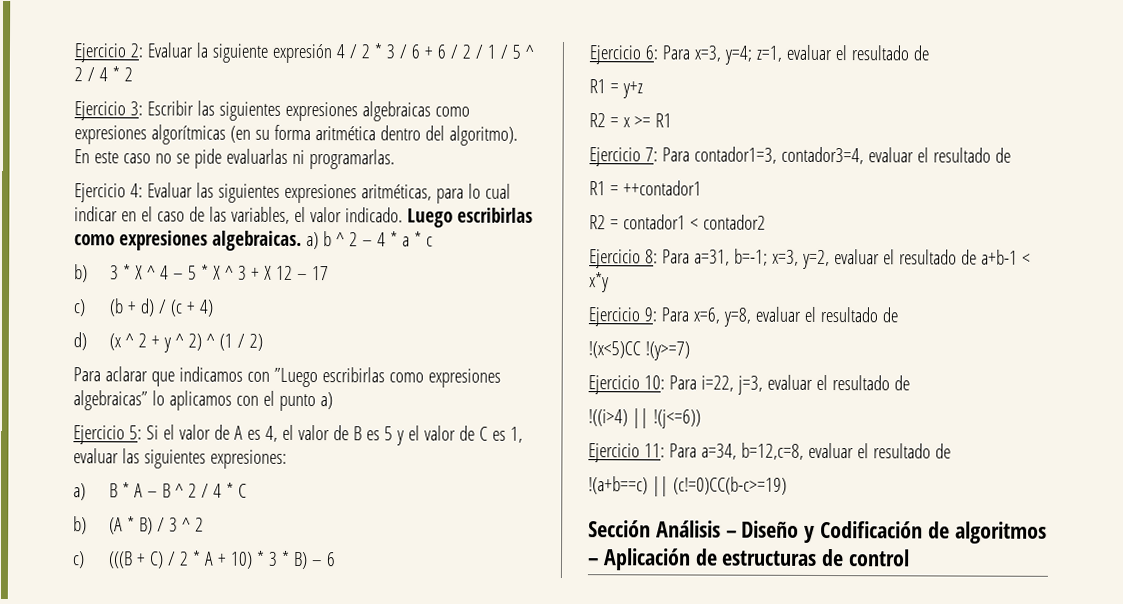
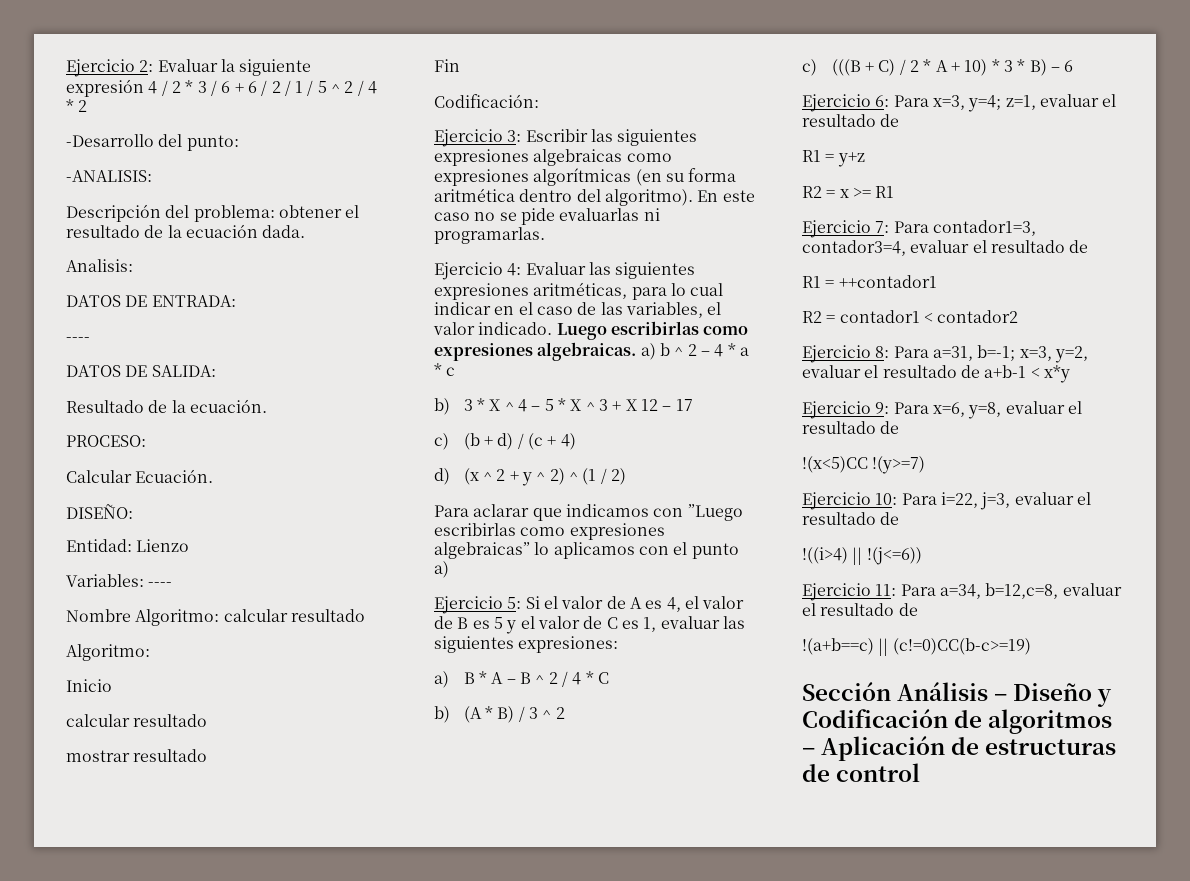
(133, 74) none -> [66,134,239,151] [66,170,152,182] [66,204,360,222] [66,224,306,238] [66,259,133,272] [66,295,236,307] [66,337,90,342] [66,365,216,377] [66,399,267,413] [66,435,146,447] [66,469,214,483] [66,504,133,519] [66,539,190,552] [66,574,173,587] [66,609,365,626] [66,644,150,661] [66,679,112,692] [66,714,208,727] [66,749,208,762] [434,59,460,72] [434,94,539,108] // -Desarrollo del punto: // -ANALISIS: // Descripción del problema: obtener el resultado de la ecuación dada. // Analisis: // DATOS DE ENTRADA: // ---- // DATOS DE SALIDA: // Resultado de la ecuación. // PROCESO: // Calcular Ecuación. // DISEÑO: // Entidad: Lienzo // Variables: ---- // Nombre Algoritmo: calcular resultado // Algoritmo: // Inicio // calcular resultado // mostrar resultado // Fin // Codificación:

